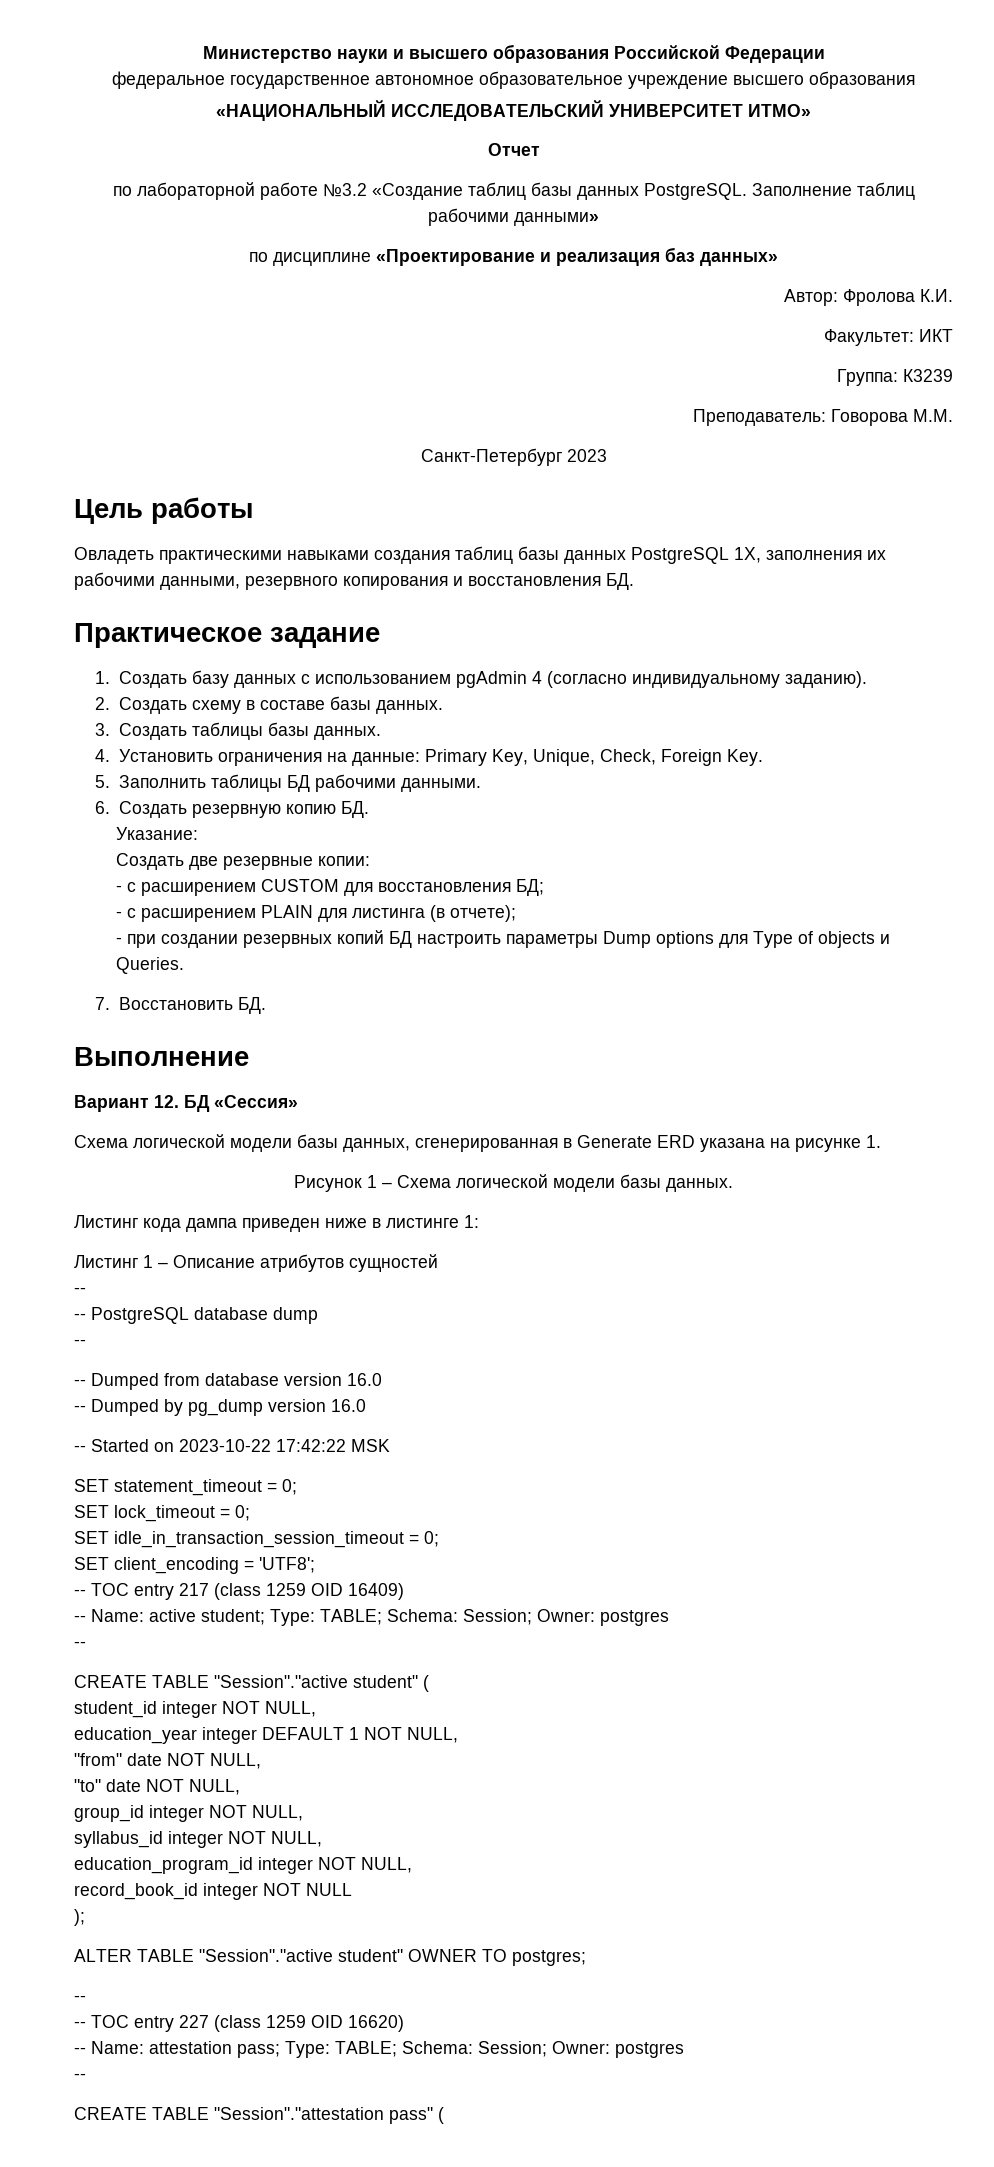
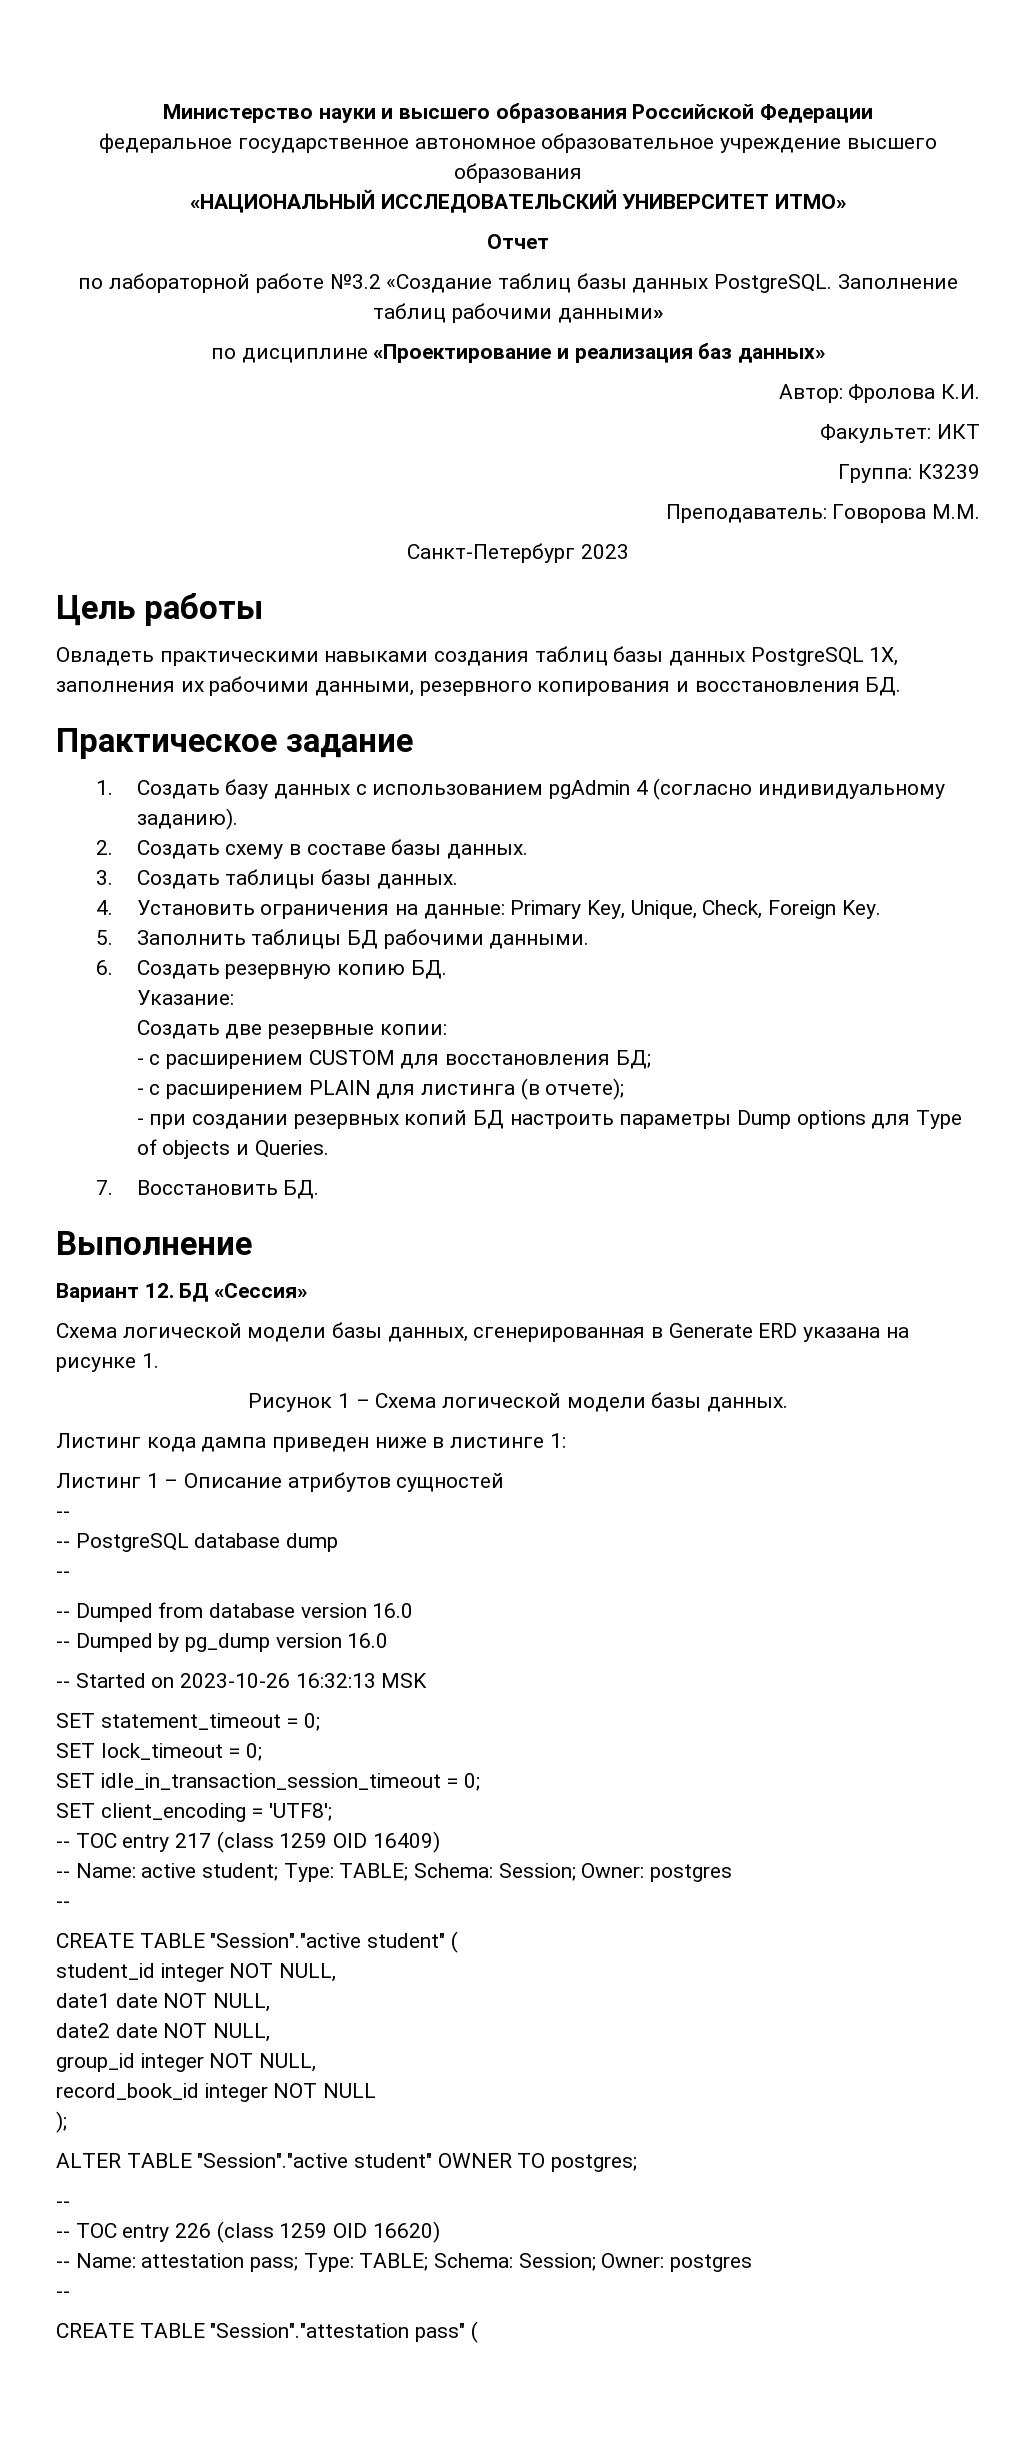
[179,1439,346,1452] 2023-10-22 17:42:22 -> [180,1673,376,1688] 2023-10-26 16:32:13
[74,1727,458,1744] [74,1753,261,1769] [74,1779,101,1792] education_year integer DEFAULT 1 NOT NULL, // "from" date NOT NULL, // "to" -> [56,1993,271,2012] [56,2023,110,2038] date1 date NOT NULL, // date2
[74,1831,322,1848] [74,1857,412,1874] // syllabus_id integer NOT NULL, // education_program_id integer NOT NULL, -> (317, 2062) none
[179,2015,209,2028] 227 -> [175,2223,212,2238] 226

